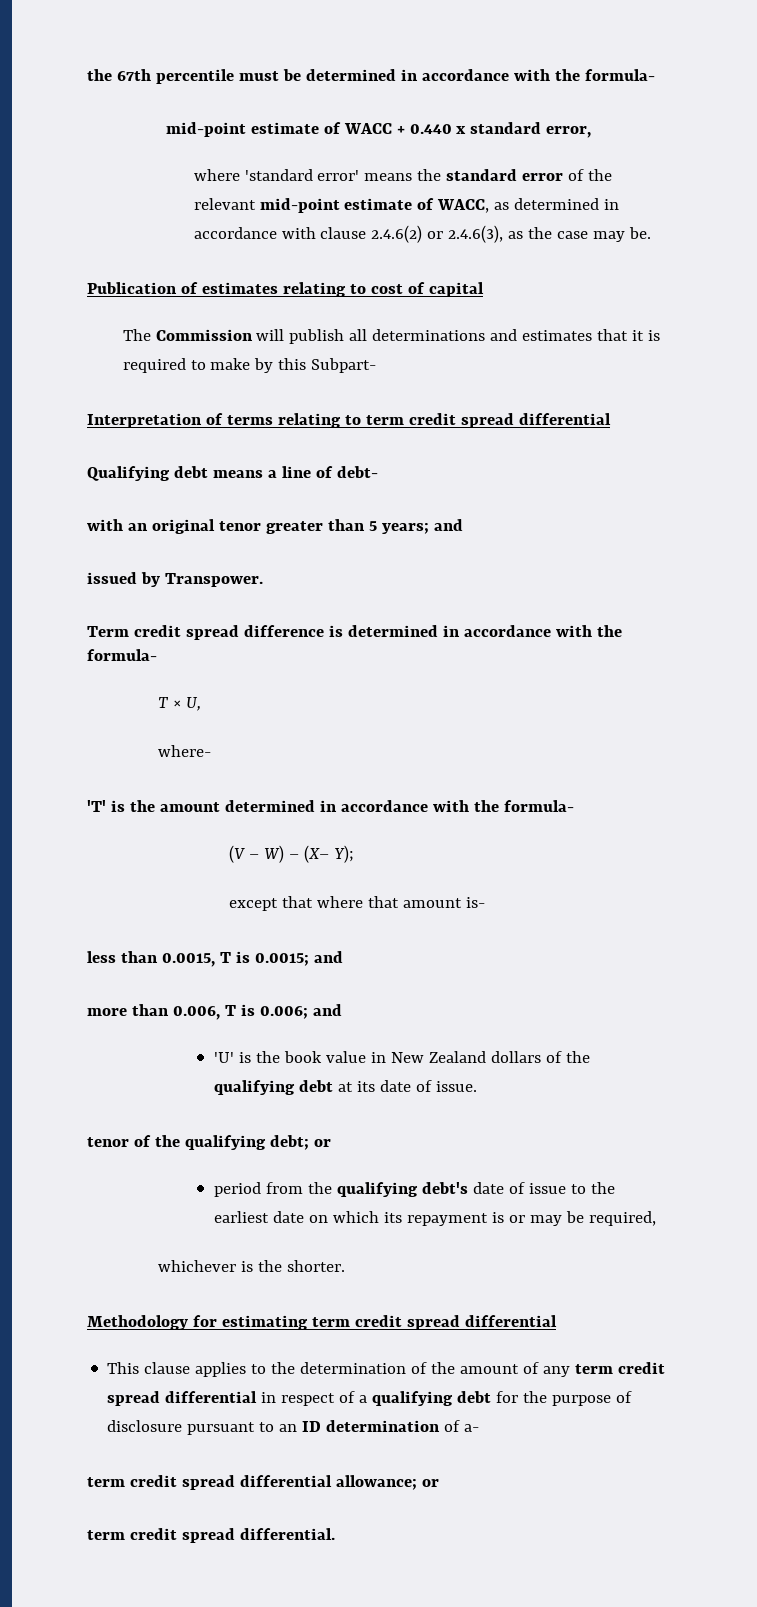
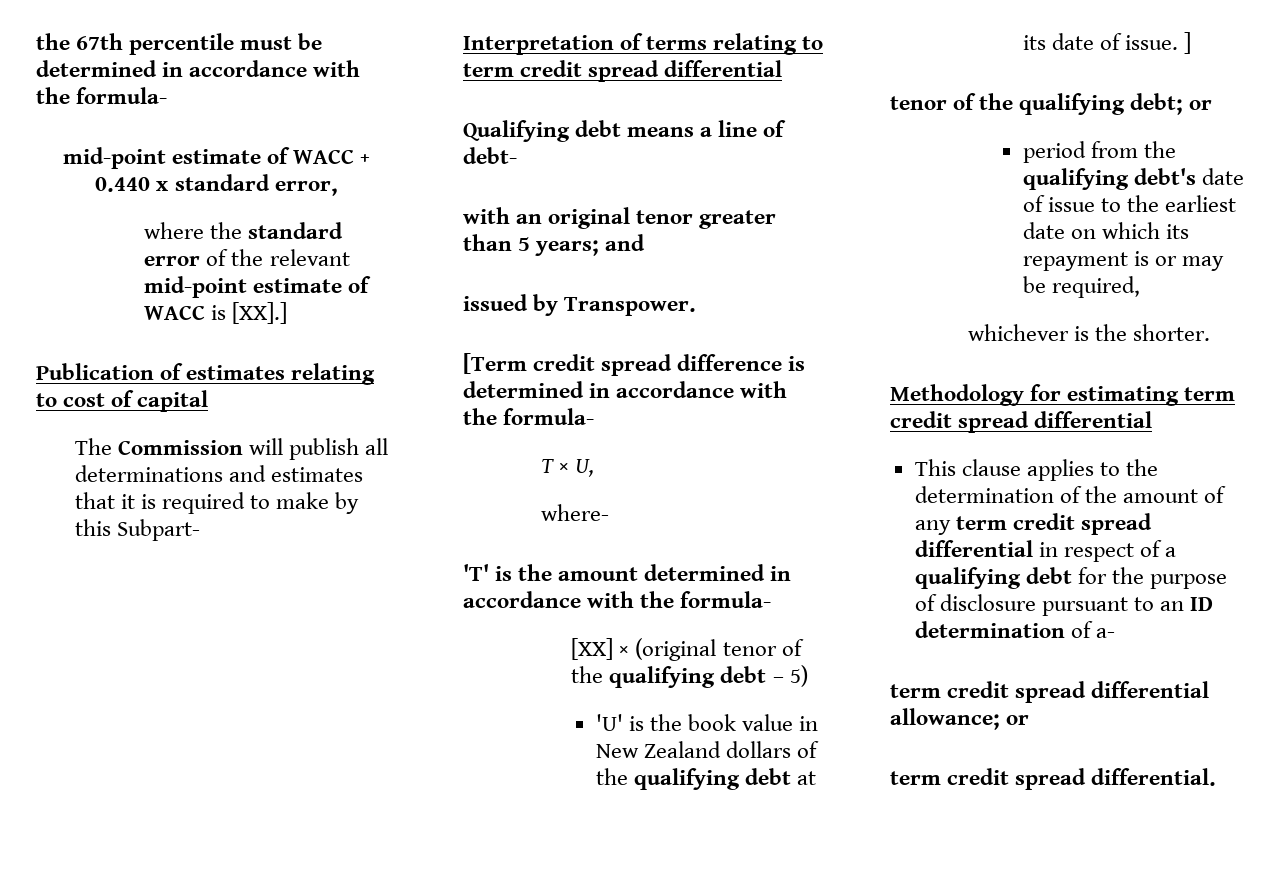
[244,169,413,181] 'standard error' means -> (205, 230) none
[437,198,620,213] [193,225,652,243] WACC, as determined in accordance with clause 2.4.6(2) or 2.4.6(3), as the case may be. -> [144,302,288,324] WACC is [XX].]
[87,626,129,637] Term -> [463,353,527,374] [Term
[228,845,354,863] [228,896,485,911] [87,951,343,967] [87,1004,342,1020] (V – W) – (X– Y); // except that where that amount is- // less than 0.0015, T is 0.0015; and // more than 0.006, T is 0.006; and -> [571,638,804,661] [571,665,808,688] [XX] × (original tenor of the qualifying debt – 5)
(477, 1086) none -> [1184,32,1192,54] ]

